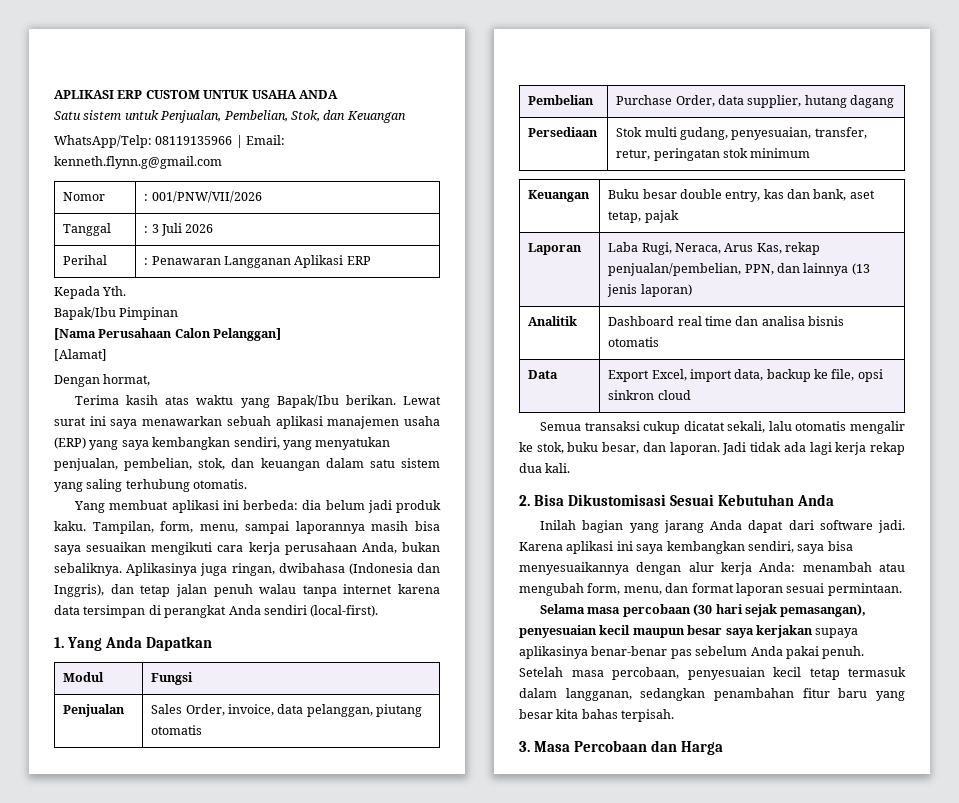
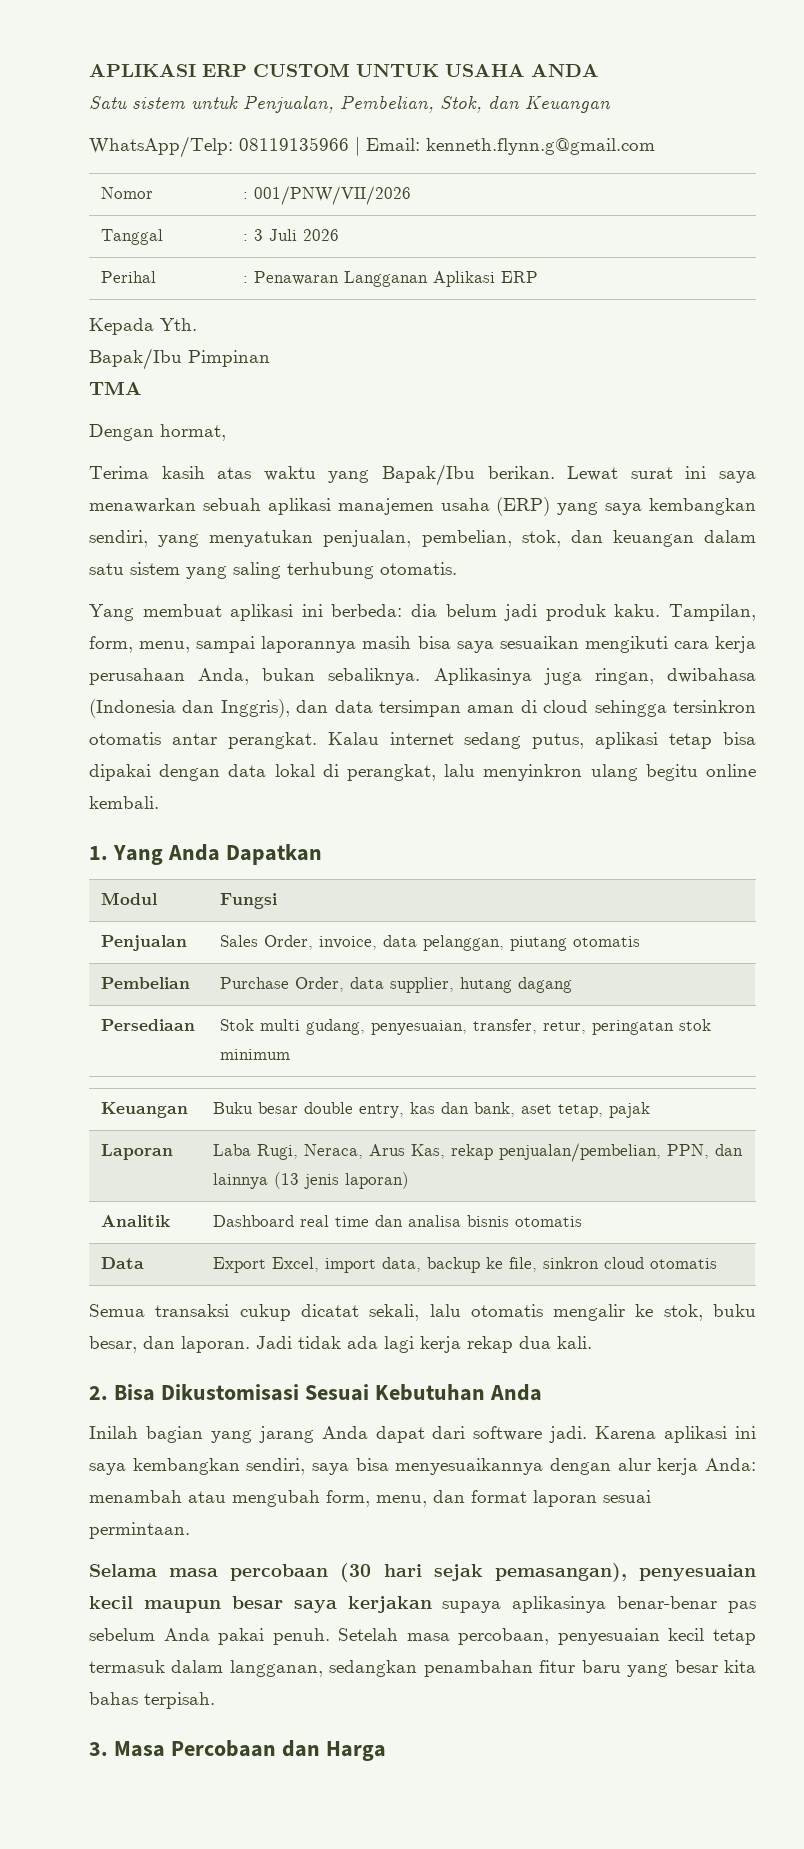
[54,328,282,341] [54,349,107,361] [Nama Perusahaan Calon Pelanggan] // [Alamat] -> [89,381,142,395] TMA
[140,584,440,597] [54,605,379,618] tetap jalan penuh walau tanpa internet karena data tersimpan di perangkat Anda sendiri (local-first). -> [334,700,756,717] [89,732,757,749] [89,764,756,781] [89,796,159,809] data tersimpan aman di cloud sehingga tersinkron otomatis antar perangkat. Kalau internet sedang putus, aplikasi tetap bisa dipakai dengan data lokal di perangkat, lalu menyinkron ulang begitu online kembali.
[857,369,883,382] opsi -> (538, 1264) none
(691, 395) none -> [650,1258,718,1269] otomatis

